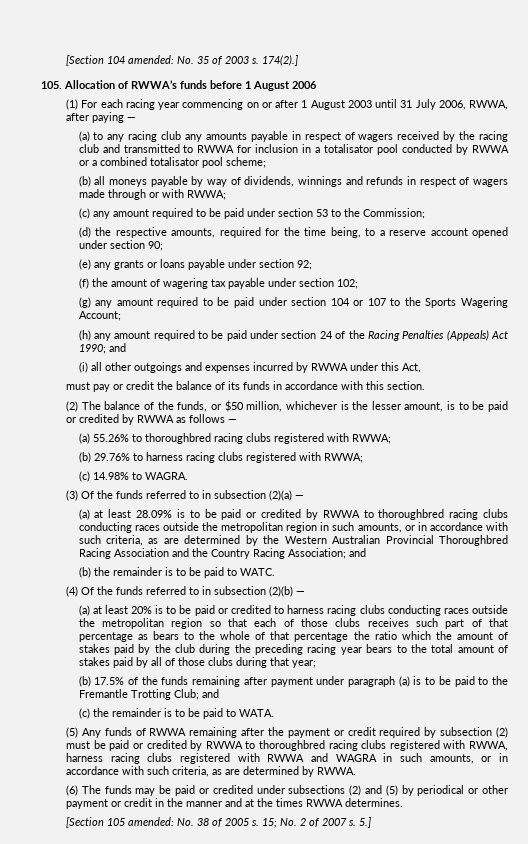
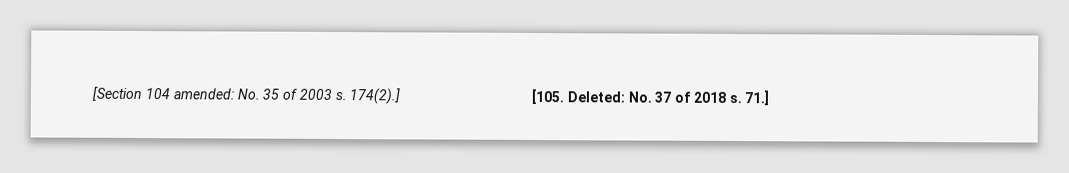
[41,80,317,91] [66,99,509,110] [66,112,137,123] [78,131,508,142] [78,144,509,155] [78,157,266,168] [78,176,508,187] [78,189,226,200] [78,208,425,219] [78,227,508,238] [78,240,163,251] [78,259,312,270] [78,278,358,289] [78,297,509,308] [78,311,121,321] [78,330,508,341] [78,343,126,354] [78,362,421,373] [66,381,426,392] [66,400,509,412] [66,414,238,425] [78,433,391,444] [78,452,363,463] [78,471,188,482] [66,490,305,501] [78,509,508,520] [78,522,508,533] [78,535,508,546] [78,548,366,559] [78,567,275,578] [66,586,306,597] [78,605,508,616] [78,618,509,629] [78,631,508,642] [78,644,508,655] [78,657,316,668] [78,676,508,687] [78,689,219,700] [78,708,274,719] [66,727,509,738] [66,740,508,751] [66,753,509,764] [66,766,357,777] [66,785,509,796] [66,798,404,809] [66,817,372,828] 105. Allocation of RWWA’s funds before 1 August 2006 // (1) For each racing year commencing on or after 1 August 2003 until 31 July 2006, RWWA, after paying — // (a) to any racing club any amounts payable in respect of wagers received by the racing club and transmitted to RWWA for inclusion in a totalisator pool conducted by RWWA or a combined totalisator pool scheme; // (b) all moneys payable by way of dividends, winnings and refunds in respect of wagers made through or with RWWA; // (c) any amount required to be paid under section 53 to the Commission; // (d) the respective amounts, required for the time being, to a reserve account opened under section 90; // (e) any grants or loans payable under section 92; // (f) the amount of wagering tax payable under section 102; // (g) any amount required to be paid under section 104 or 107 to the Sports Wagering Account; // (h) any amount required to be paid under section 24 of the Racing Penalties (Appeals) Act 1990; and // (i) all other outgoings and expenses incurred by RWWA under this Act, // must pay or credit the balance of its funds in accordance with this section. // (2) The balance of the funds, or $50 million, whichever is the lesser amount, is to be paid or credited by RWWA as follows — // (a) 55.26% to thoroughbred racing clubs registered with RWWA; // (b) 29.76% to harness racing clubs registered with RWWA; // (c) 14.98% to WAGRA. // (3) Of the funds referred to in subsection (2)(a) — // (a) at least 28.09% is to be paid or credited by RWWA to thoroughbred racing clubs conducting races outside the metropolitan region in such amounts, or in accordance with such criteria, as are determined by the Western Australian Provincial Thoroughbred Racing Association and the Country Racing Association; and // (b) the remainder is to be paid to WATC. // (4) Of the funds referred to in subsection (2)(b) — // (a) at least 20% is to be paid or credited to harness racing clubs conducting races outside the metropolitan region so that each of those clubs receives such part of that percentage as bears to the whole of that percentage the ratio which the amount of stakes paid by the club during the preceding racing year bears to the total amount of stakes paid by all of those clubs during that year; // (b) 17.5% of the funds remaining after payment under paragraph (a) is to be paid to the Fremantle Trotting Club; and // (c) the remainder is to be paid to WATA. // (5) Any funds of RWWA remaining after the payment or credit required by subsection (2) must be paid or credited by RWWA to thoroughbred racing clubs registered with RWWA, harness racing clubs registered with RWWA and WAGRA in such amounts, or in accordance with such criteria, as are determined by RWWA. // (6) The funds may be paid or credited under subsections (2) and (5) by periodical or other payment or credit in the manner and at the times RWWA determines. // [Section 105 amended: No. 38 of 2005 s. 15; No. 2 of 2007 s. 5.] -> [531,88,770,106] [105. Deleted: No. 37 of 2018 s. 71.]

